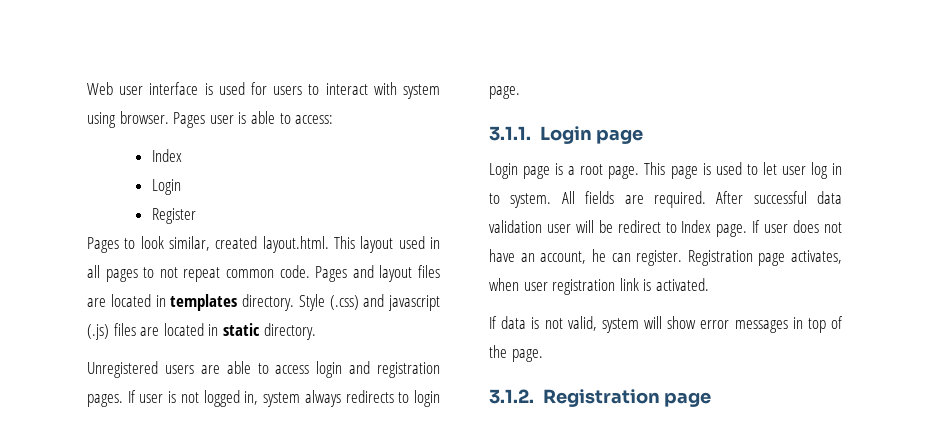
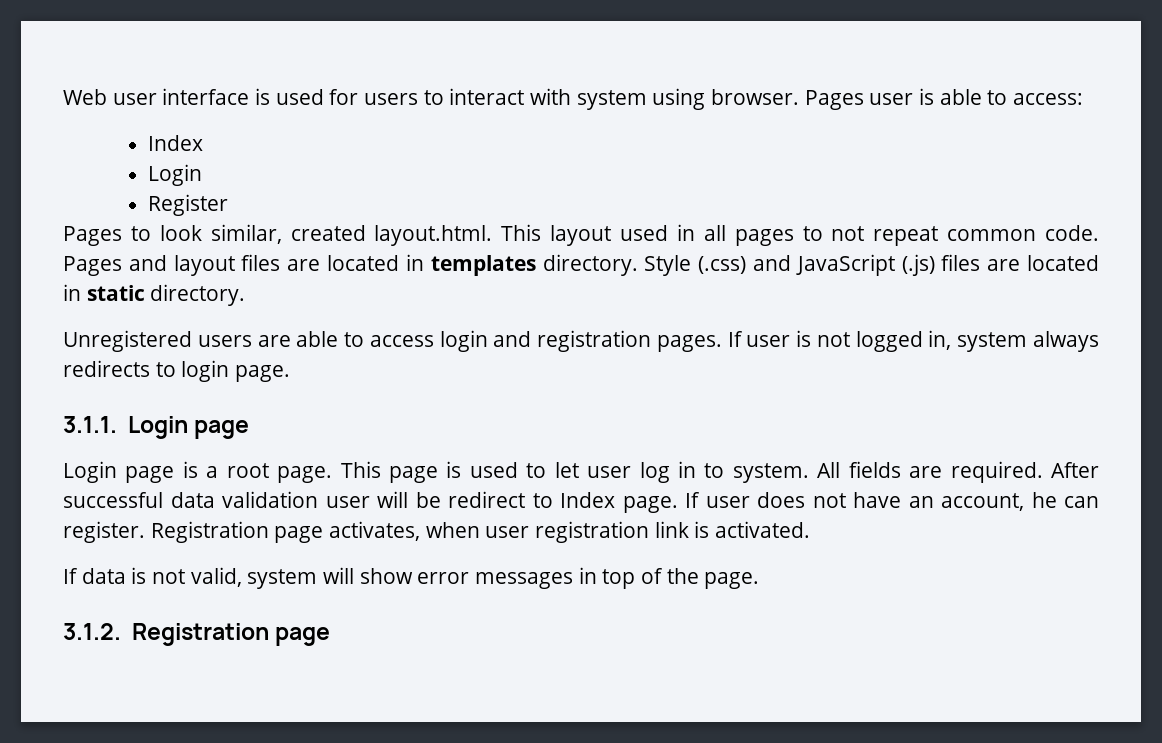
[388,295,440,311] javascript -> [795,254,895,276] JavaScript

